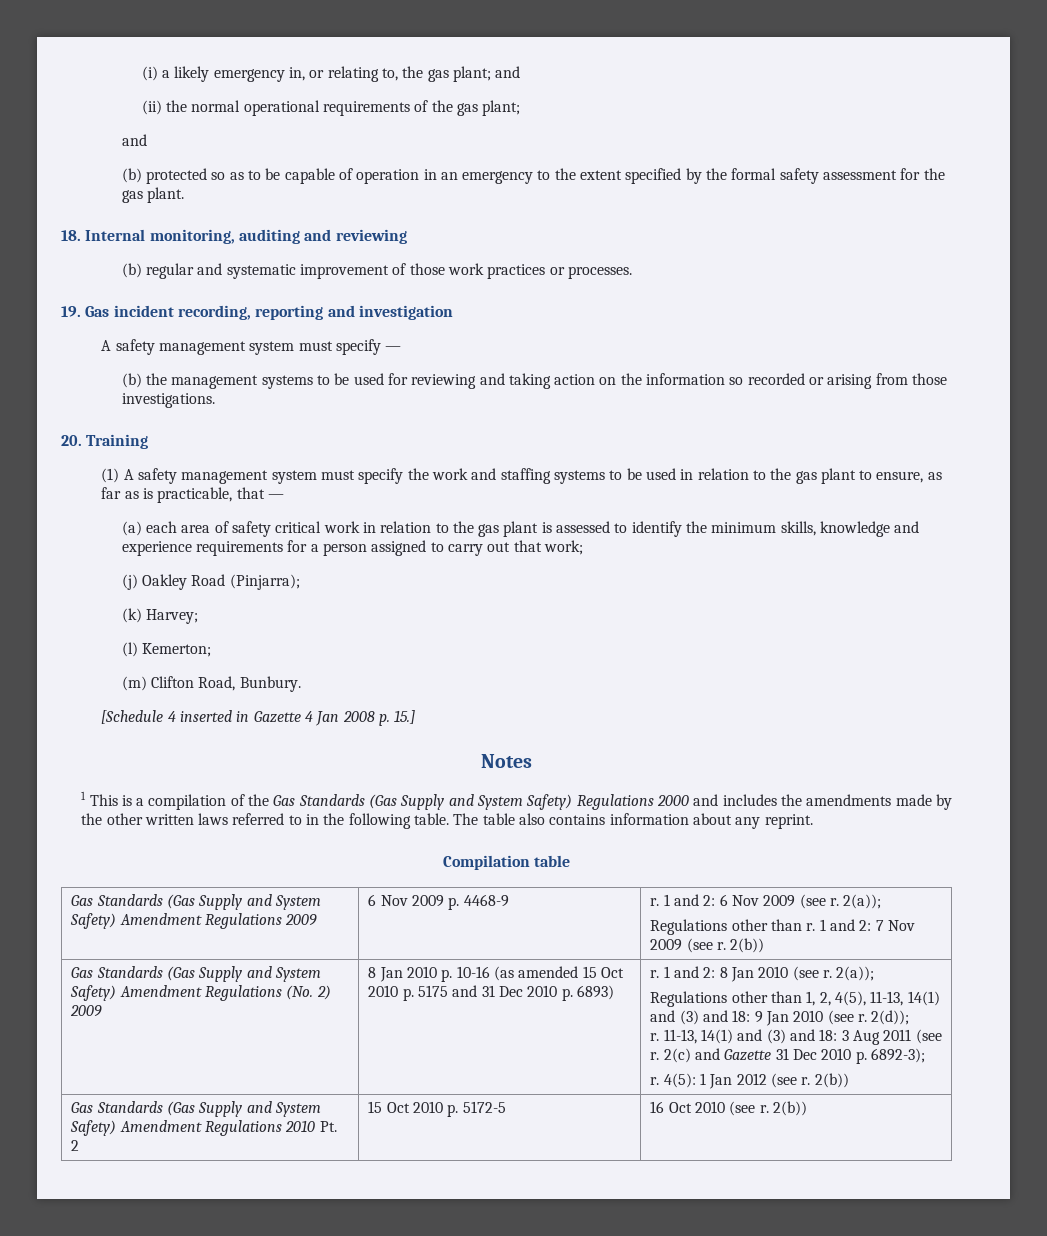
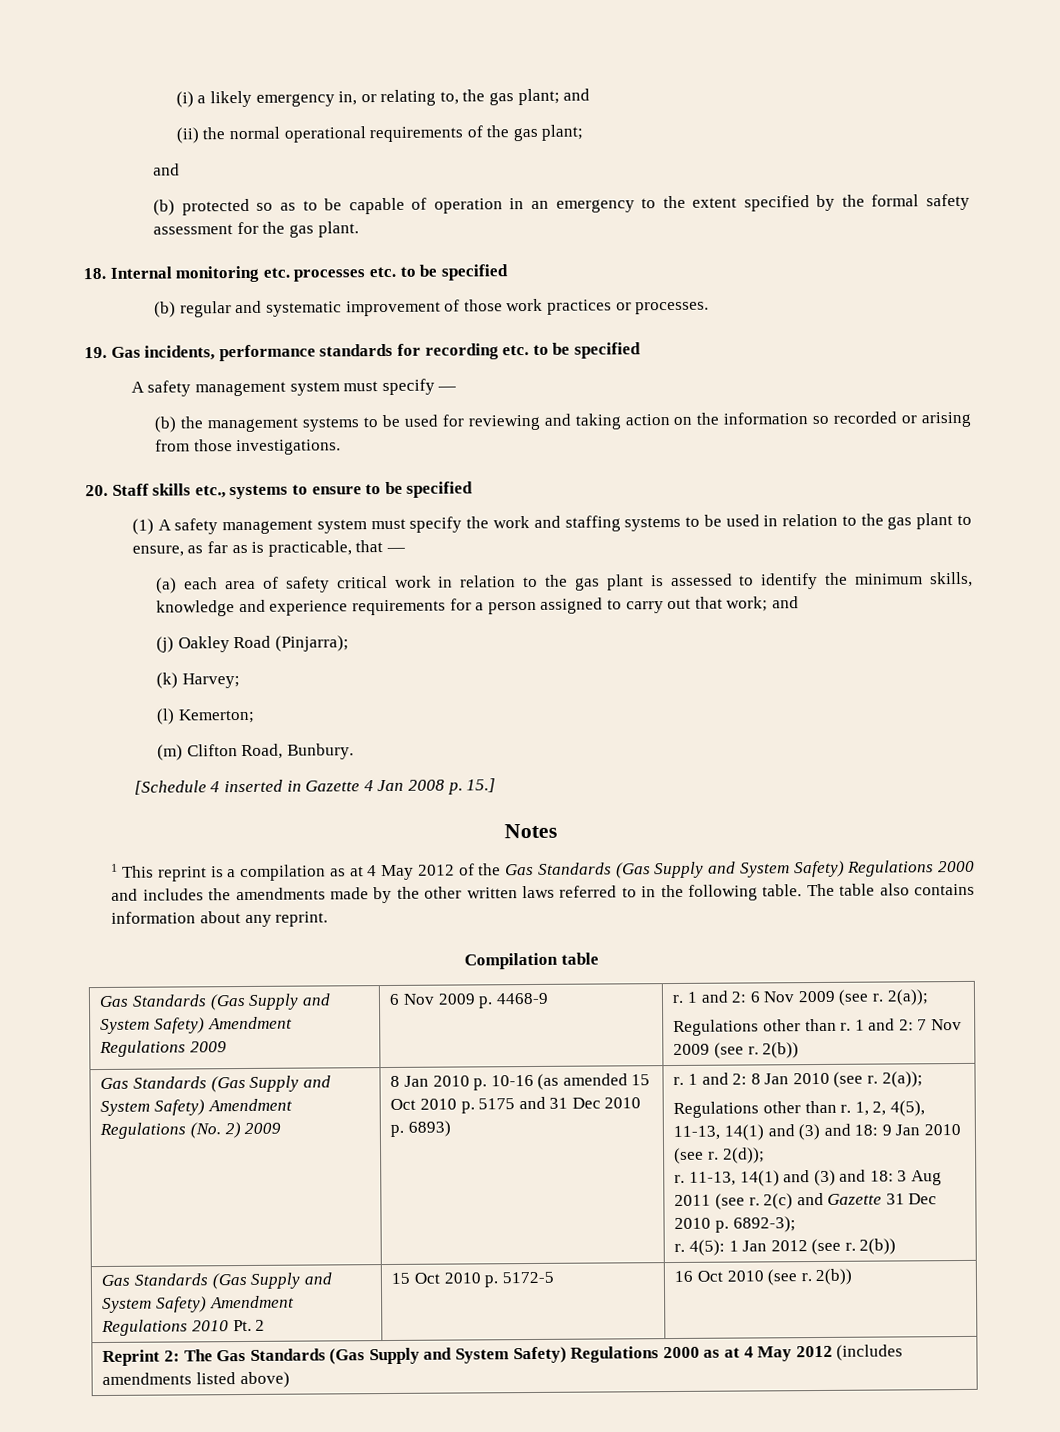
[149,229,407,244] monitoring, auditing and reviewing -> [175,264,508,283] monitoring etc. processes etc. to be specified
[113,305,453,320] incident recording, reporting and investigation -> [144,342,641,362] incidents, performance standards for recording etc. to be specified
[86,434,149,449] Training -> [111,481,474,500] Staff skills etc., systems to ensure to be specified
(583, 547) none -> [771,596,799,609] and
(118, 800) none -> [157,866,207,882] reprint
(227, 802) none -> [329,864,455,881] as at 4 May 2012
(803, 997) none -> [840,1104,852,1113] r.
(807, 1108) none -> [102,1344,904,1367] [102,1371,290,1389] // Reprint 2: The Gas Standards (Gas Supply and System Safety) Regulations 2000 as at 4 May 2012 (includes amendments listed above)

